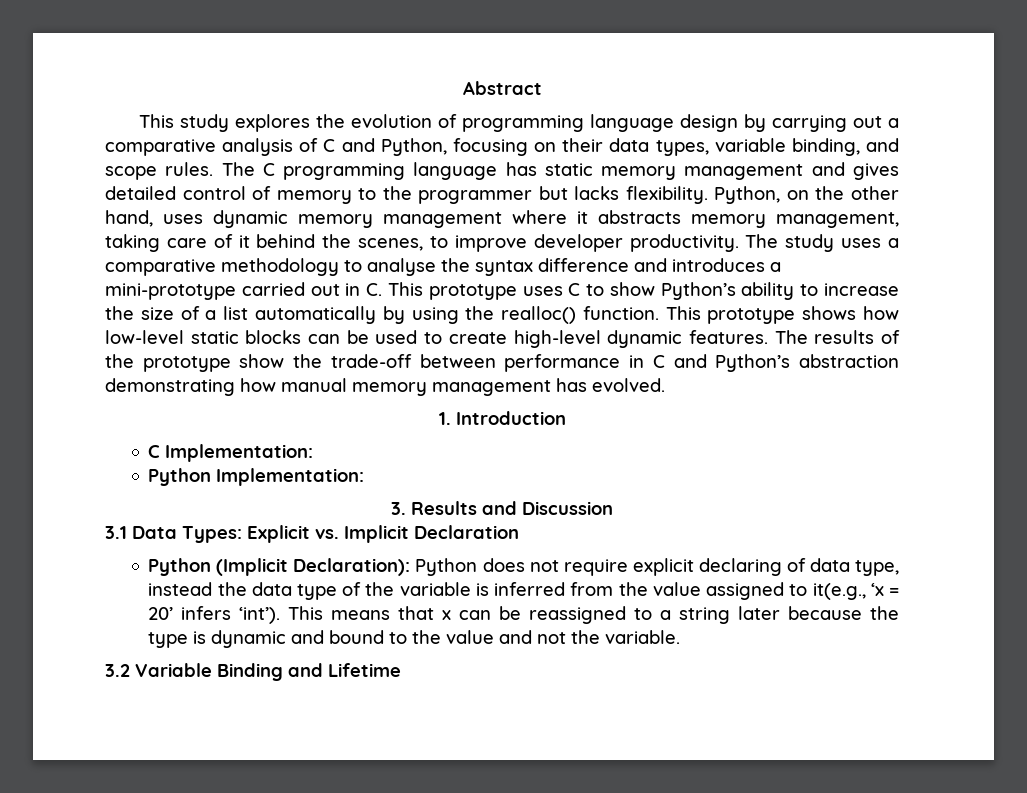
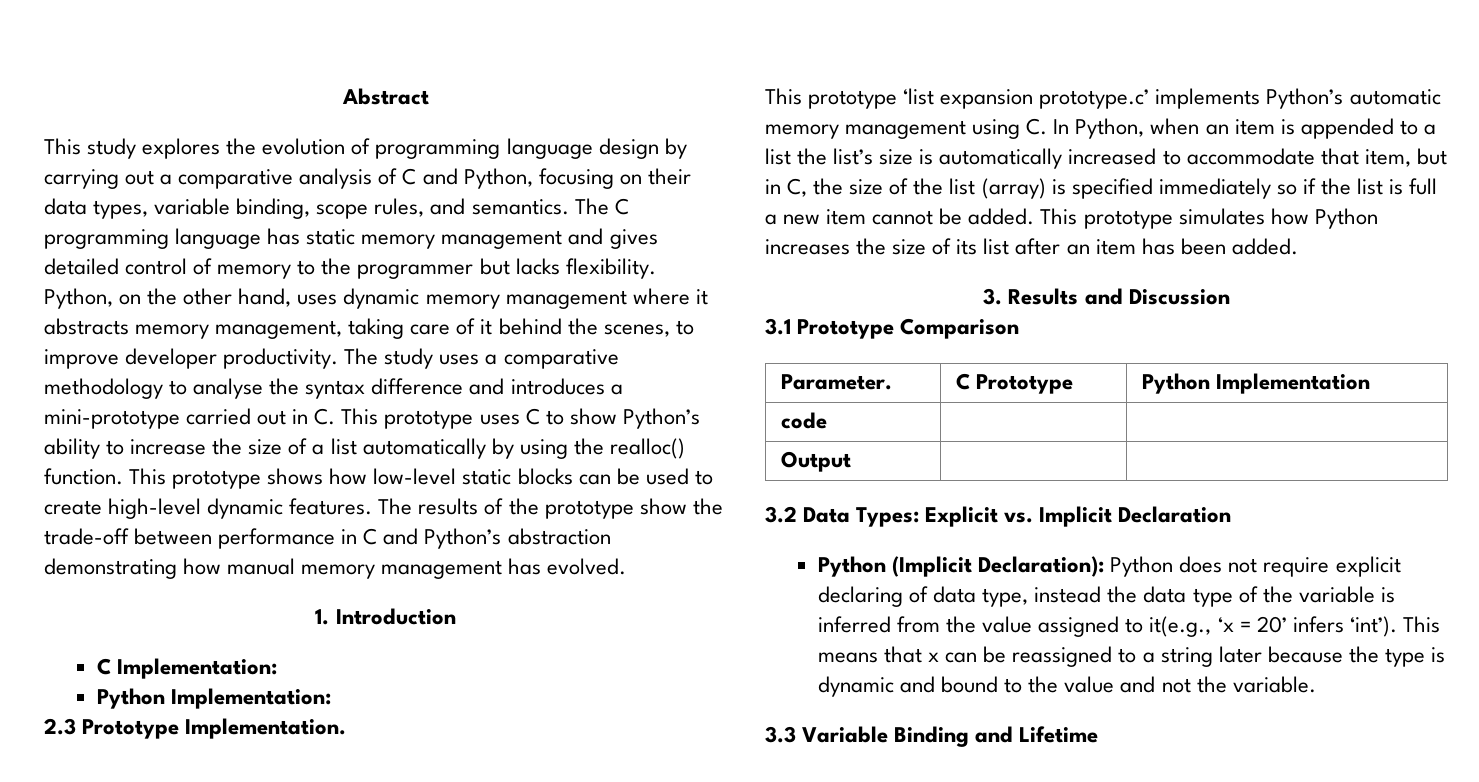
[866,138,899,152] [105,162,214,180] and scope rules. -> [316,198,569,219] scope rules, and semantics.
(365, 477) none -> [44,718,347,739] [765,88,1441,109] [765,118,1436,139] [765,148,1447,169] [765,178,1438,199] [765,208,1378,229] [765,238,1298,255] // 2.3 Prototype Implementation. // This prototype ‘list expansion prototype.c’ implements Python’s automatic memory management using C. In Python, when an item is appended to a list the list’s size is automatically increased to accommodate that item, but in C, the size of the list (array) is specified immediately so if the list is full a new item cannot be added. This prototype simulates how Python increases the size of its list after an item has been added.
(127, 532) none -> [797,318,1020,339] [781,374,893,390] [956,373,1074,394] [1142,373,1371,394] [781,412,828,429] [781,451,852,472] [765,506,797,523] Prototype Comparison // Parameter. | C Prototype | Python Implementation // code | | // Output | | // 3.2
[105,664,130,677] 3.2 -> [765,726,796,743] 3.3

